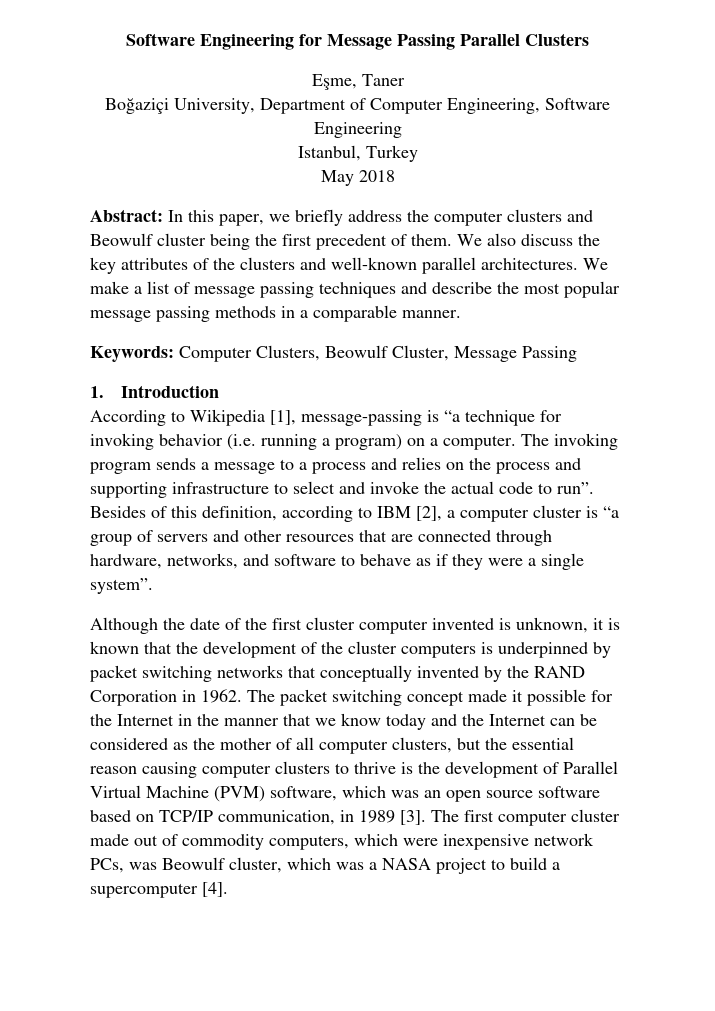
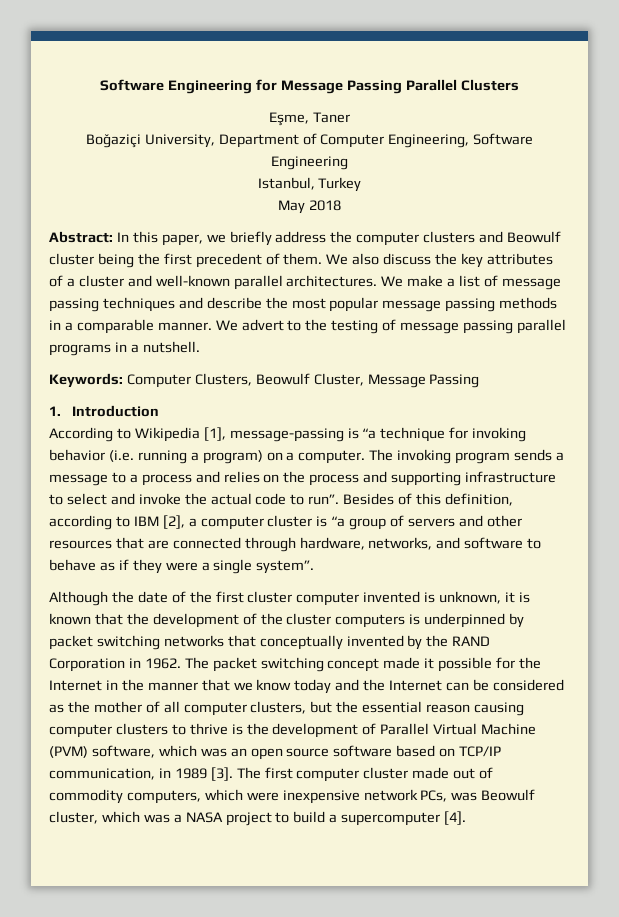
[213,257,295,270] the clusters -> [66,275,124,287] a cluster
(461, 314) none -> [215,319,566,334] [49,341,200,356] We advert to the testing of message passing parallel programs in a nutshell.

